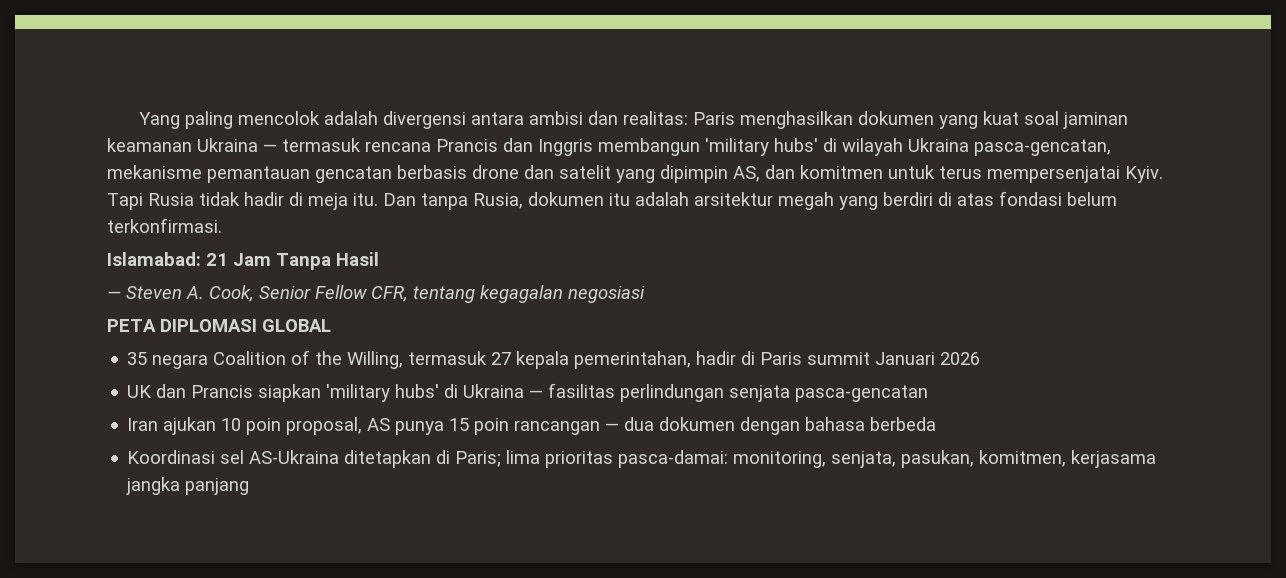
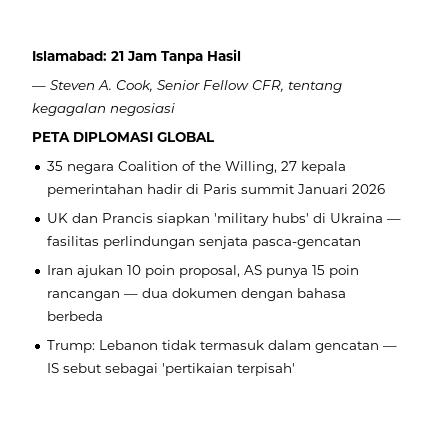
[138,111,1128,129] [107,138,1111,156] [107,165,1163,183] [107,191,1117,210] [107,218,222,233] Yang paling mencolok adalah divergensi antara ambisi dan realitas: Paris menghasilkan dokumen yang kuat soal jaminan keamanan Ukraina — termasuk rencana Prancis dan Inggris membangun 'military hubs' di wilayah Ukraina pasca-gencatan, mekanisme pemantauan gencatan berbasis drone dan satelit yang dipimpin AS, dan komitmen untuk terus mempersenjatai Kyiv. Tapi Rusia tidak hadir di meja itu. Dan tanpa Rusia, dokumen itu adalah arsitektur megah yang berdiri di atas fondasi belum terkonfirmasi. // -> (32, 56) none
[408,351,488,365] termasuk -> (277, 167) none
[574,351,692,369] pemerintahan, -> [46,184,143,197] pemerintahan
[127,450,1157,468] [126,477,250,495] Koordinasi sel AS-Ukraina ditetapkan di Paris; lima prioritas pasca-damai: monitoring, senjata, pasukan, komitmen, kerjasama jangka panjang -> [46,340,397,353] [46,363,295,376] Trump: Lebanon tidak termasuk dalam gencatan — IS sebut sebagai 'pertikaian terpisah'

